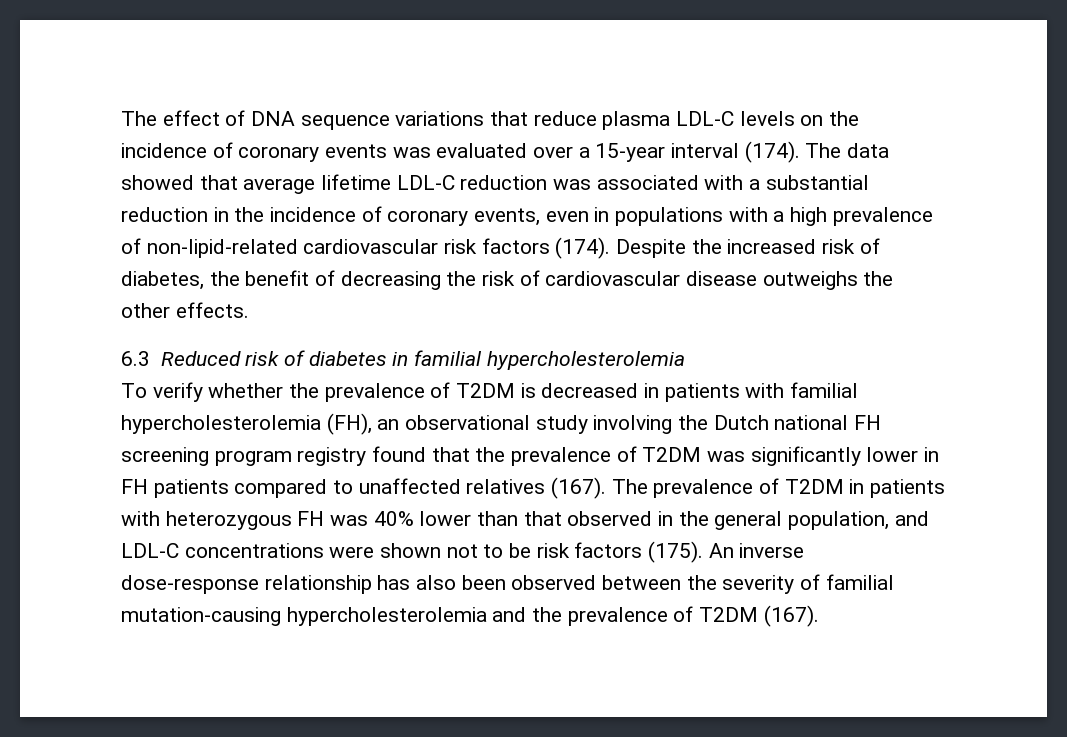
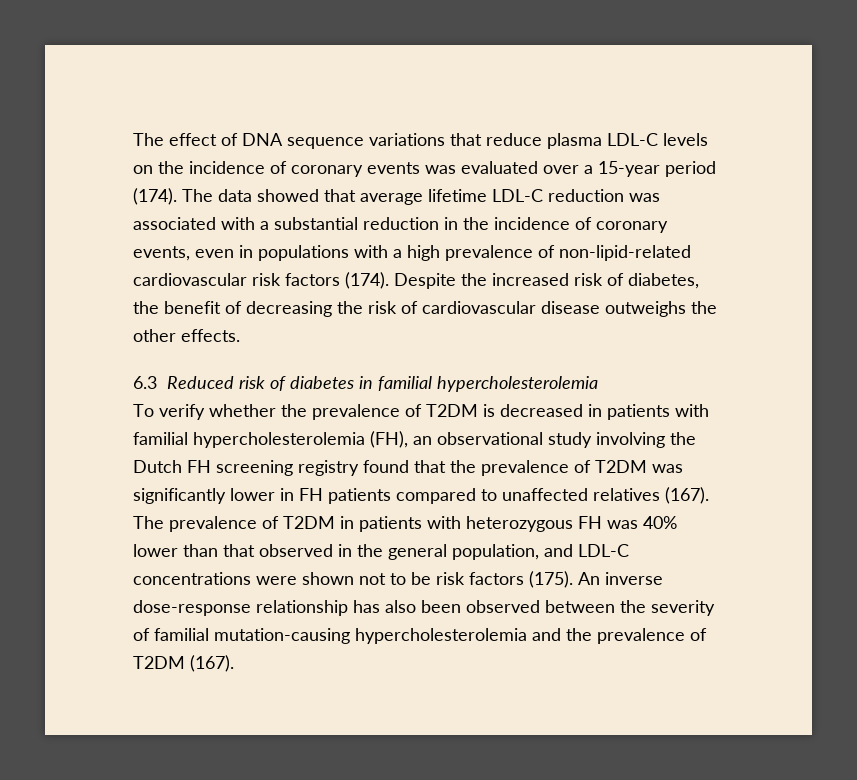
[671,143,740,158] interval -> [665,161,716,177] period
[774,415,849,430] national -> (182, 466) none
[214,450,292,466] program -> (293, 468) none

